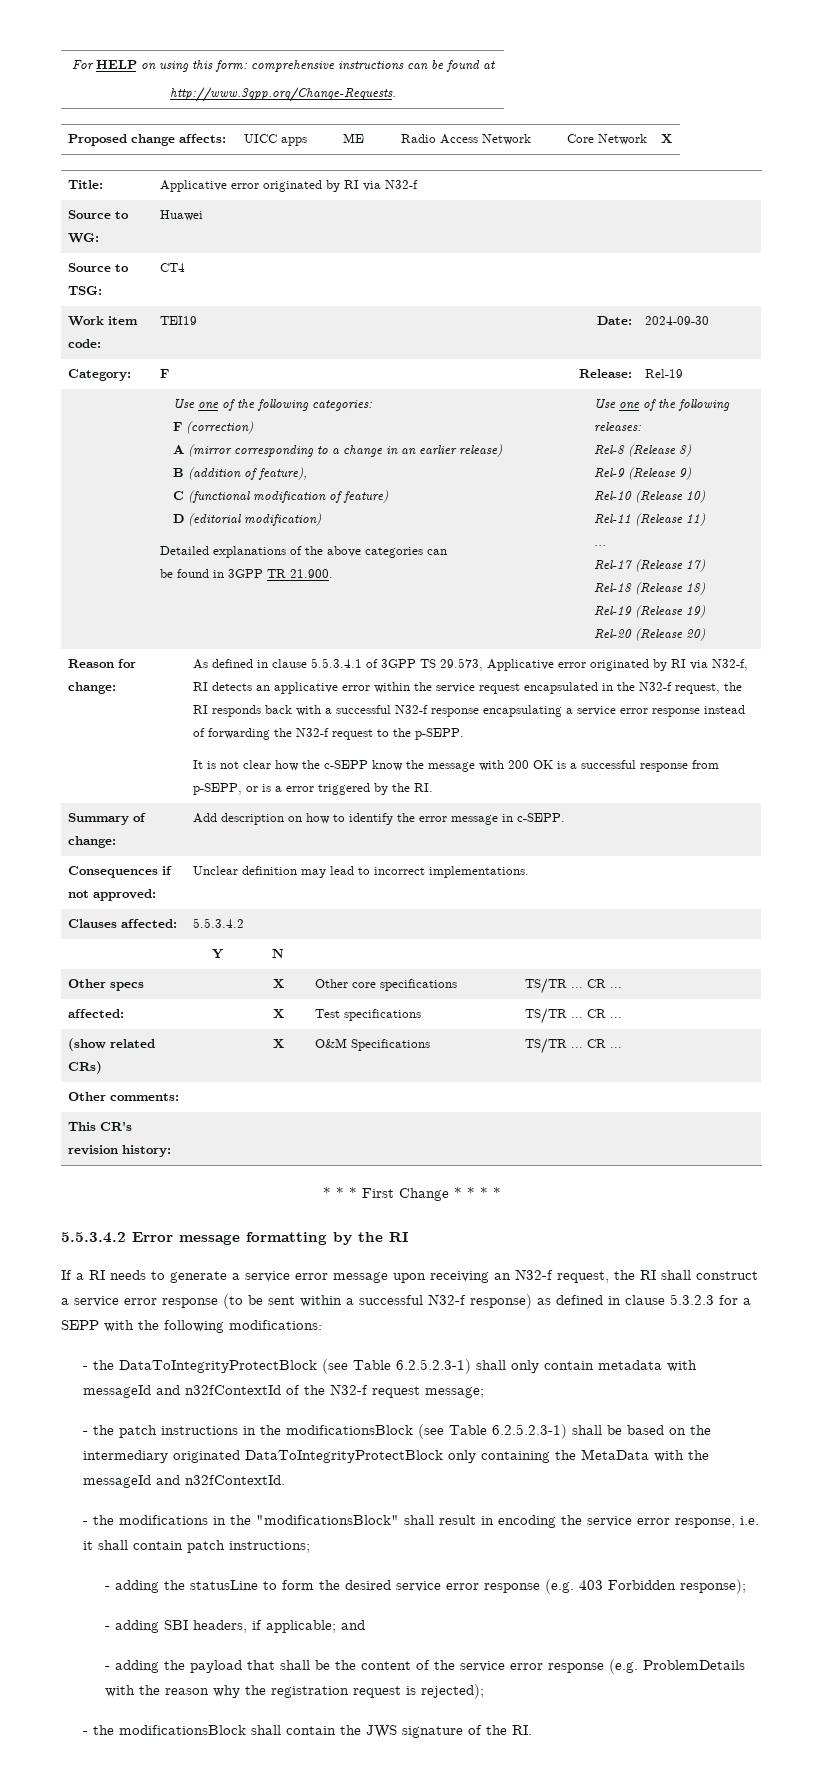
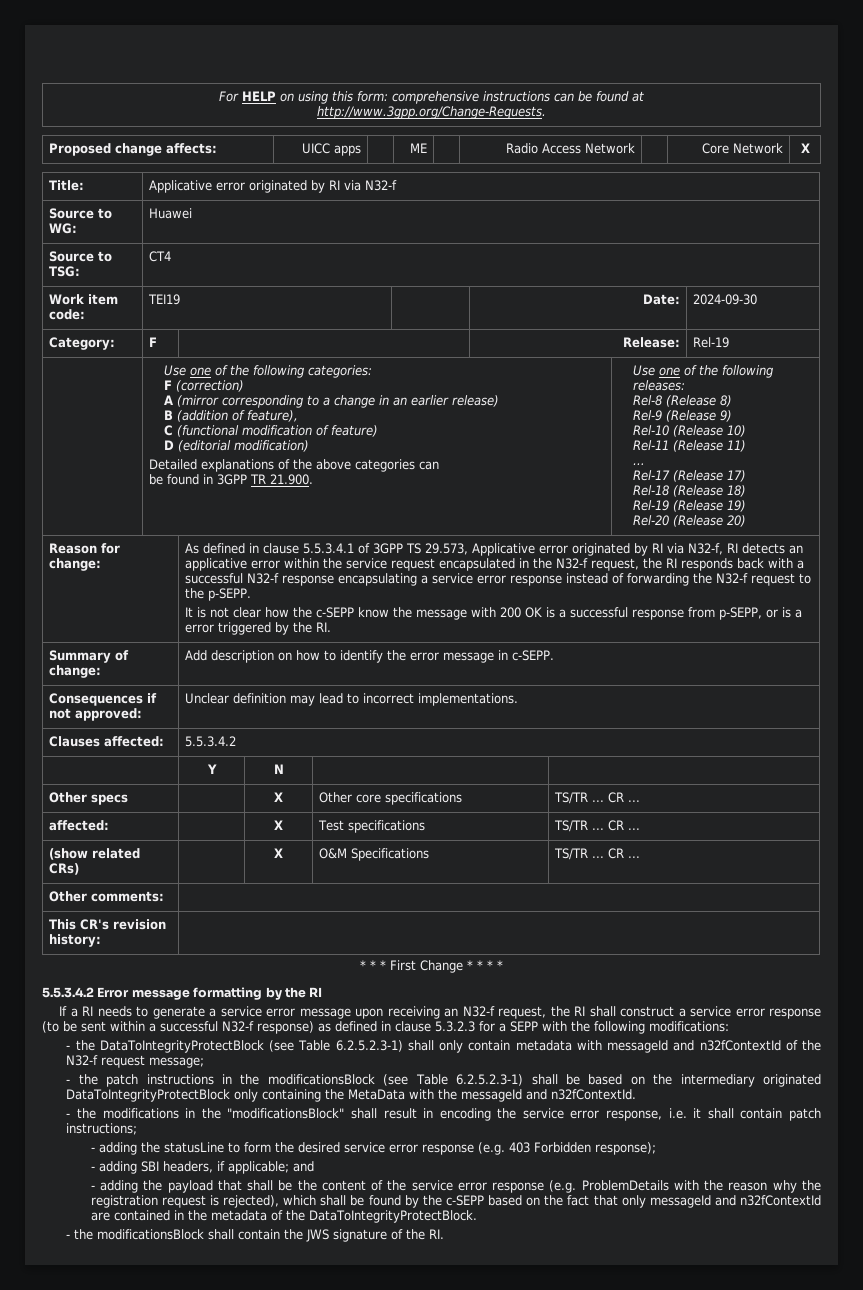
[420,1684,484,1699] rejected); -> [223,1195,822,1208] [90,1210,477,1223] rejected), which shall be found by the c-SEPP based on the fact that only messageId and n32fContextId are contained in the metadata of the DataToIntegrityProtectBlock.

